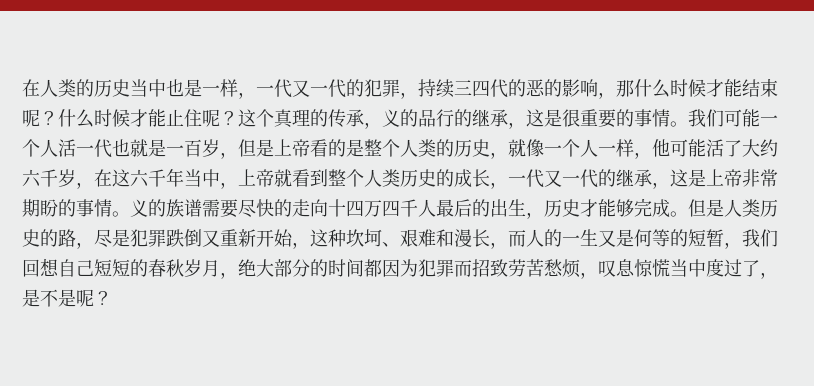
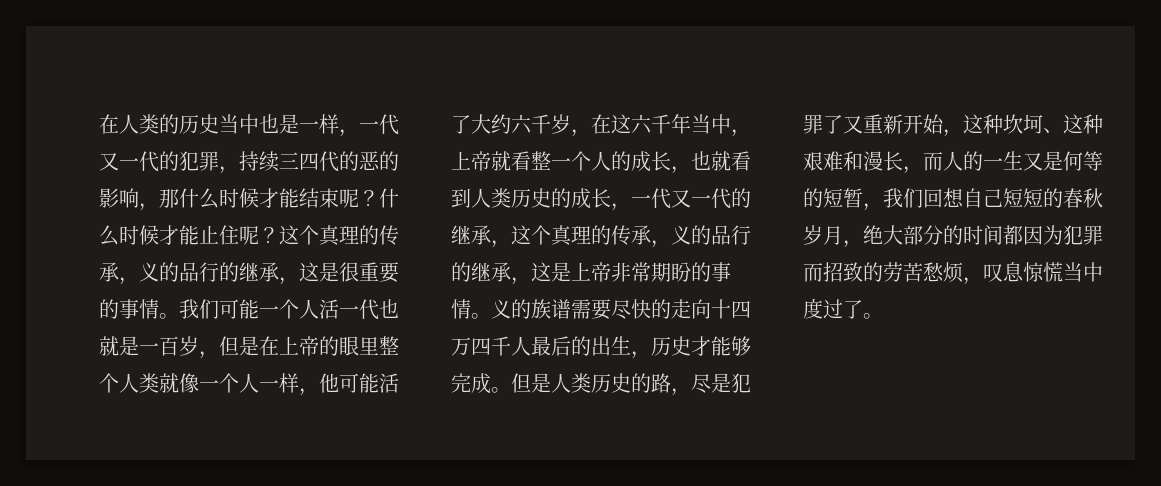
[274,139,508,159] 上帝看的是整个人类的历史， -> [259,336,399,356] [99,373,159,393] 在上帝的眼里整个人类
[310,169,364,187] 到整个 -> [531,151,751,174] [451,188,471,208] 整一个人的成长，也就看到
(688, 178) none -> [531,225,751,248] [451,262,551,285] 个真理的传承，义的品行的继承，这
[166,229,202,247] 跌倒 -> [823,115,843,134] 了
(400, 244) none -> [1063,114,1103,134] 这种
(508, 268) none -> [863,262,883,282] 的
[760,272,778,279] [22,289,112,307] ，是不是呢？ -> [863,313,883,319] 。

